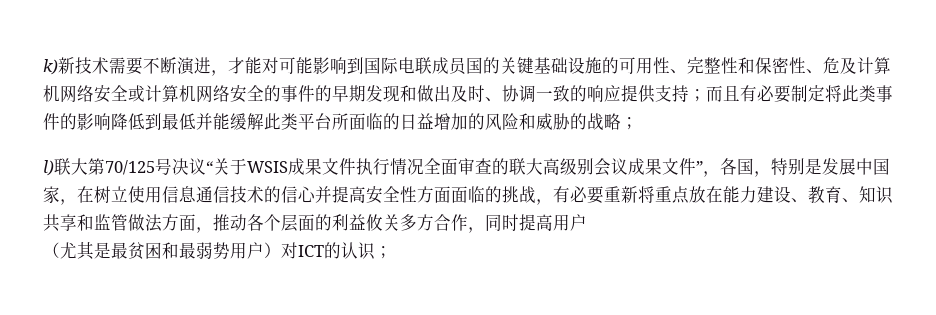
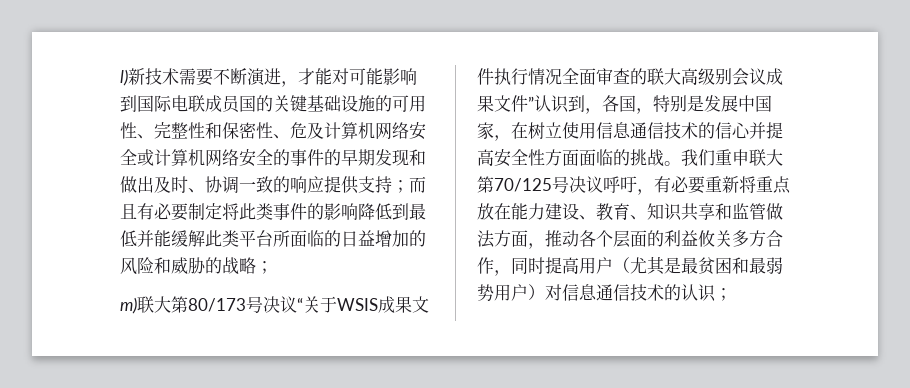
[43,59,58,75] k) -> [120,69,128,86] l)
[43,158,155,176] l)联大第70/125 -> [120,296,246,314] m)联大第80/173
(703, 167) none -> [534,95,585,113] 认识到
(536, 195) none -> [664,149,783,166] [477,176,637,193] 。我们重申联大第70/125号决议呼吁
(587, 222) // -> (613, 265) none
[298,245,324,257] ICT -> [562,284,664,301] 信息通信技术

